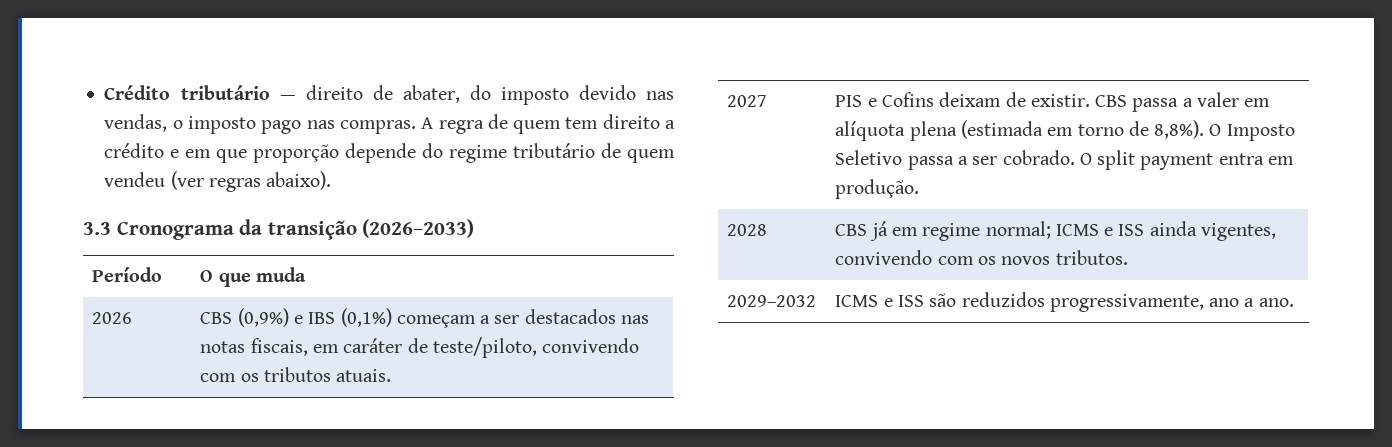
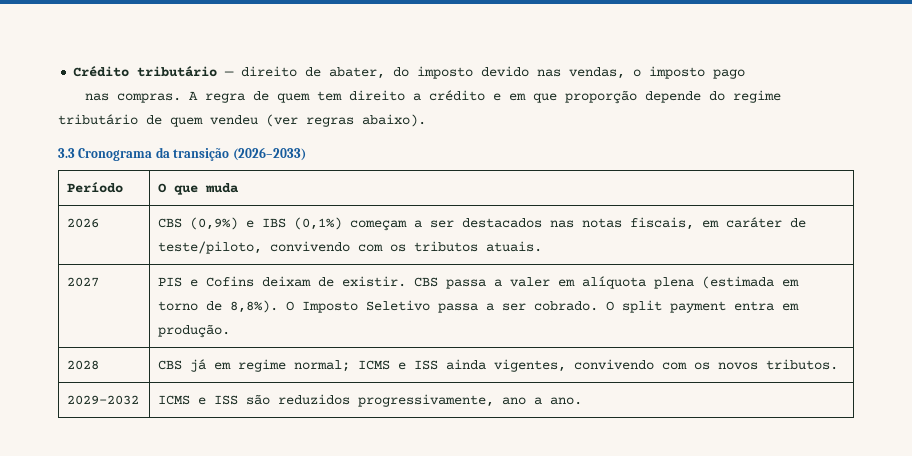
(302, 127) none -> (746, 74) //

